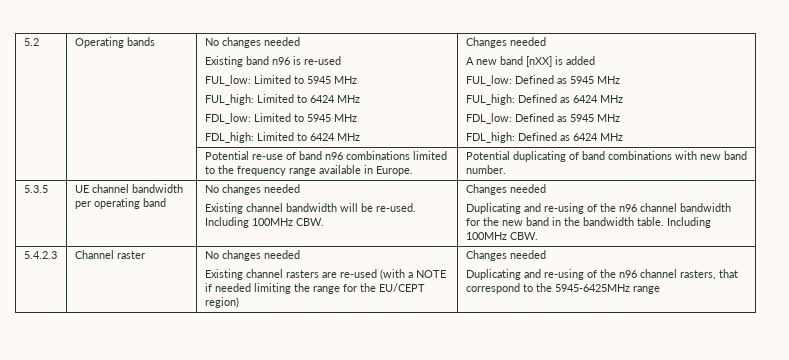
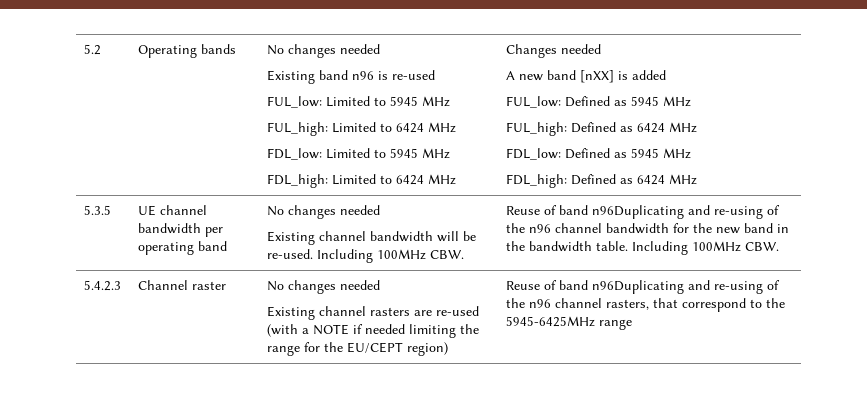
[204,151,447,160] [204,165,413,176] [465,151,747,162] [465,165,506,174] // | | Potential re-use of band n96 combinations limited to the frequency range available in Europe. | Potential duplicating of band combinations with new band number. -> (698, 179) none
[465,184,546,195] [465,203,521,214] Changes needed // Duplicating -> [506,205,685,219] Reuse of band n96Duplicating
[465,250,546,261] [465,269,521,280] Changes needed // Duplicating -> [506,280,685,294] Reuse of band n96Duplicating

